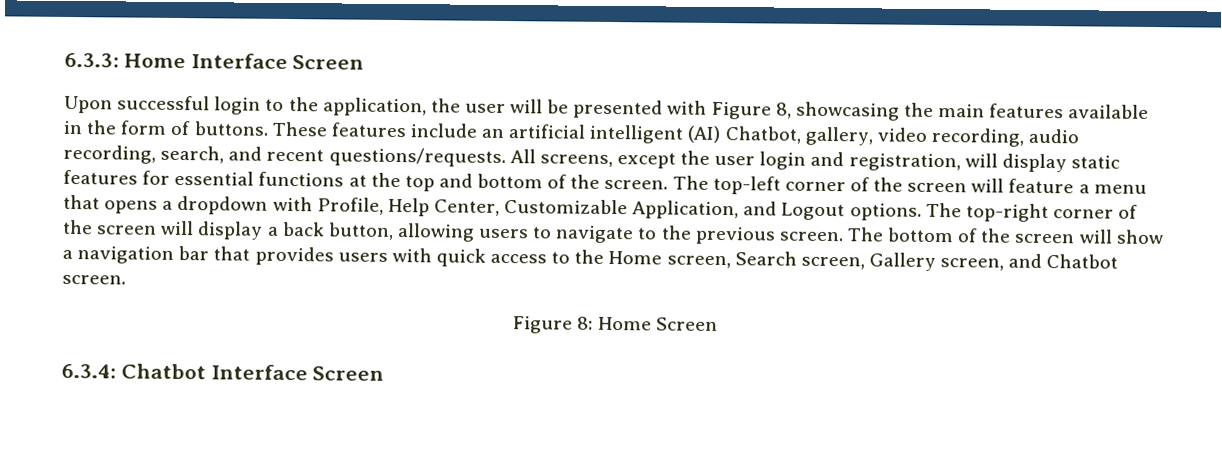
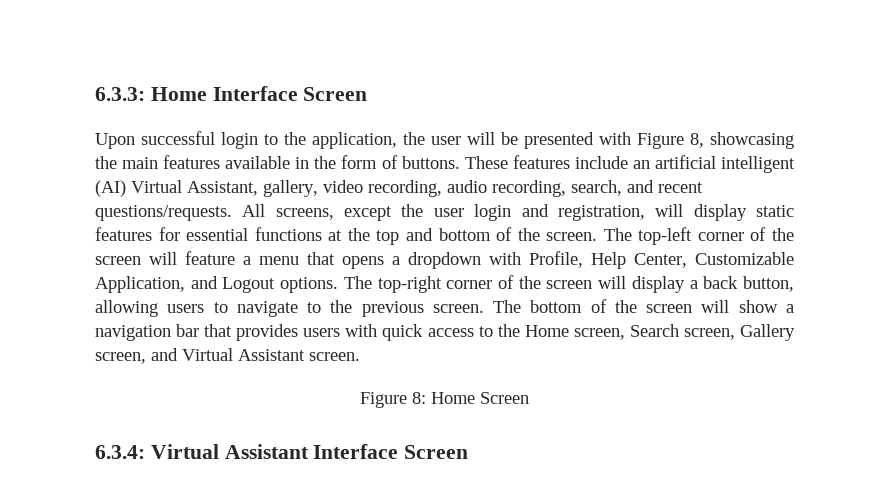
[724,126,801,144] Chatbot, -> [131,180,258,196] Virtual Assistant,
[1046,254,1119,269] Chatbot -> [182,348,305,361] Virtual Assistant
[120,363,206,380] Chatbot -> [150,444,309,459] Virtual Assistant

